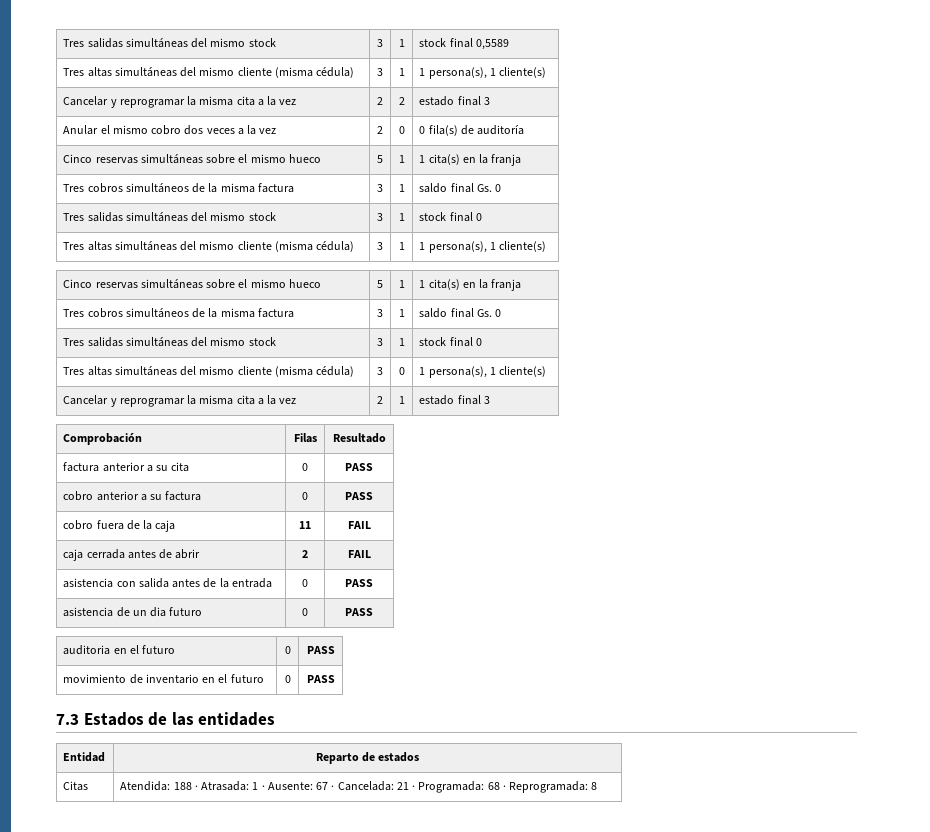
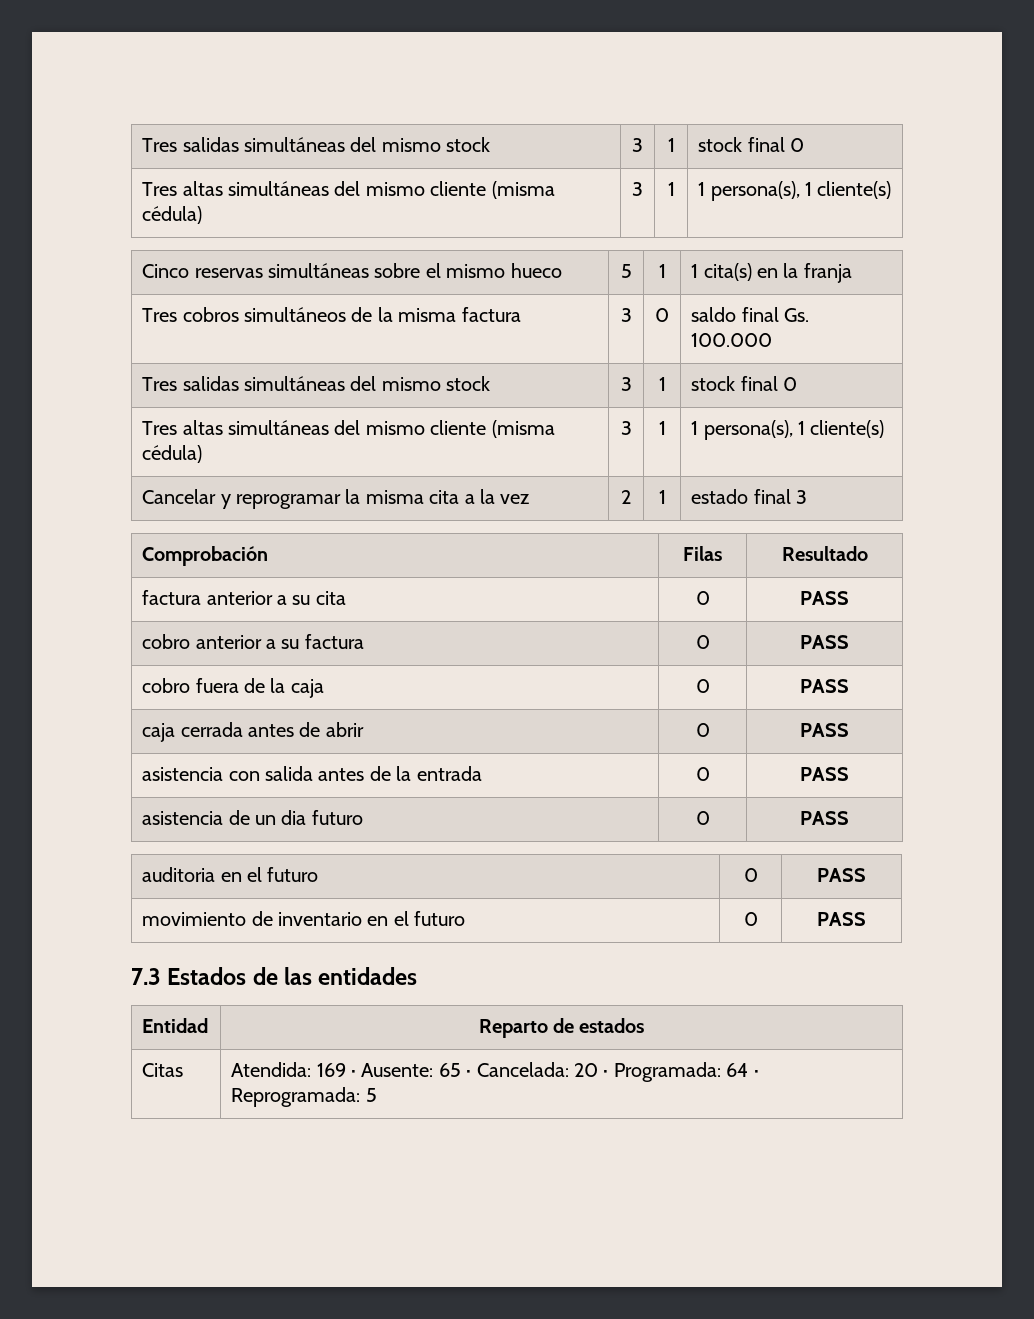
[63,38,276,48] [377,39,383,47] [398,39,405,47] [419,38,509,50] [63,67,355,78] [377,68,383,76] [398,68,405,76] [419,67,547,79] [63,96,297,108] [377,97,383,105] [398,97,405,105] [419,96,490,106] [63,125,277,135] [377,126,383,134] [398,126,405,134] [419,125,525,136] [63,154,321,164] [377,155,383,163] [398,155,405,163] [419,154,522,166] [63,183,294,193] [377,184,383,192] [398,184,405,192] [419,183,502,193] [63,212,276,222] [377,213,383,221] [398,213,405,221] Tres salidas simultáneas del mismo stock | 3 | 1 | stock final 0,5589 // Tres altas simultáneas del mismo cliente (misma cédula) | 3 | 1 | 1 persona(s), 1 cliente(s) // Cancelar y reprogramar la misma cita a la vez | 2 | 2 | estado final 3 // Anular el mismo cobro dos veces a la vez | 2 | 0 | 0 fila(s) de auditoría // Cinco reservas simultáneas sobre el mismo hueco | 5 | 1 | 1 cita(s) en la franja // Tres cobros simultáneos de la misma factura | 3 | 1 | saldo final Gs. 0 // Tres salidas simultáneas del mismo stock | 3 | 1 -> [142,137,491,152] [632,138,643,152] [667,138,675,152] Tres salidas simultáneas del mismo stock | 3 | 1
[398,309,405,317] [419,308,502,318] 1 | saldo final Gs. 0 -> [655,308,669,322] [691,307,810,322] [691,333,773,347] 0 | saldo final Gs. 100.000
[398,367,405,375] 0 -> [658,421,666,435] 1
[299,521,311,529] [347,521,371,529] 11 | FAIL -> [695,679,710,693] [800,679,850,693] 0 | PASS
[302,550,308,558] [347,550,371,558] 2 | FAIL -> [695,723,710,737] [800,723,850,737] 0 | PASS
[173,781,259,791] 188 · Atrasada: 1 -> [316,1063,346,1077] 169
[316,782,329,790] 67 -> [438,1063,461,1077] 65
[396,782,409,790] 21 -> [574,1063,599,1077] 20
[487,782,500,790] 68 -> [726,1063,749,1077] 64
[591,782,598,790] 8 -> [365,1088,377,1102] 5

